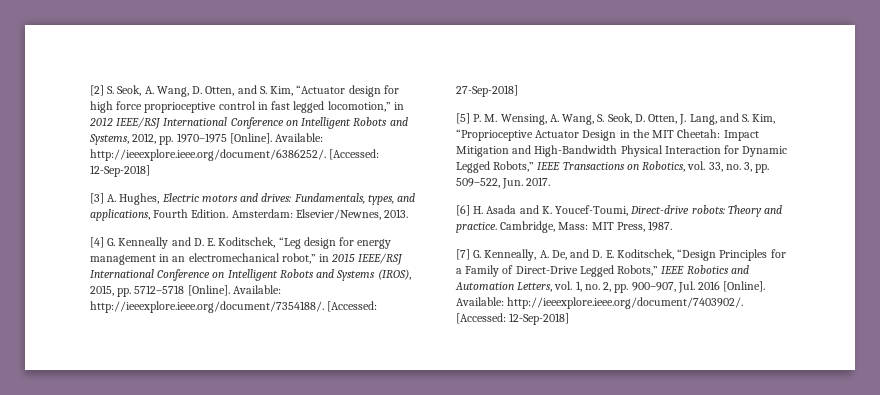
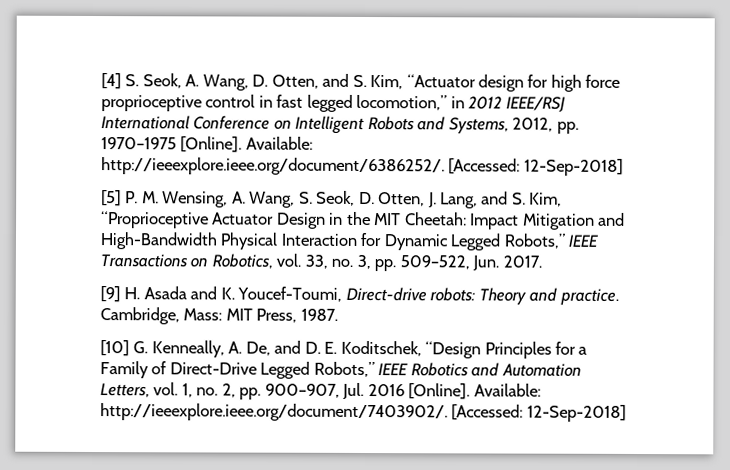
[90,85,104,96] [2] -> [101,73,122,90] [4]
[90,193,416,205] [90,209,409,221] [90,237,392,249] [90,253,403,265] [90,269,411,281] [90,285,281,297] [90,301,378,313] [456,85,518,97] // [3] A. Hughes, Electric motors and drives: Fundamentals, types, and applications, Fourth Edition. Amsterdam: Elsevier/Newnes, 2013. // [4] G. Kenneally and D. E. Koditschek, “Leg design for energy management in an electromechanical robot,” in 2015 IEEE/RSJ International Conference on Intelligent Robots and Systems (IROS), 2015, pp. 5712–5718 [Online]. Available: http://ieeexplore.ieee.org/document/7354188/. [Accessed: 27-Sep-2018] -> (624, 167) none
[456,205,470,216] [6] -> [100,286,121,303] [9]
[456,249,470,260] [7] -> [100,340,130,357] [10]

